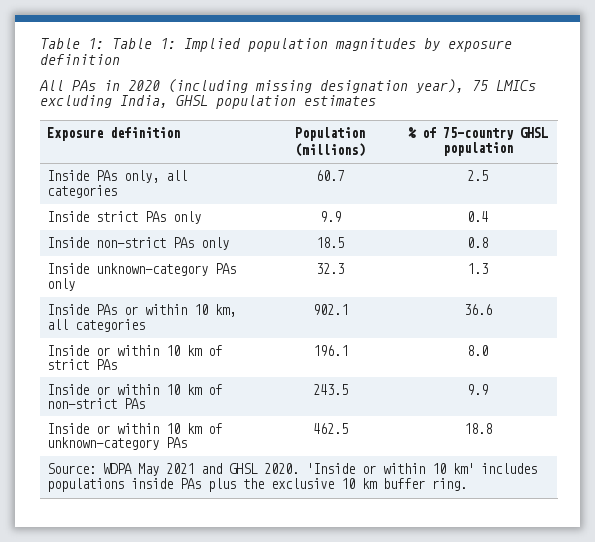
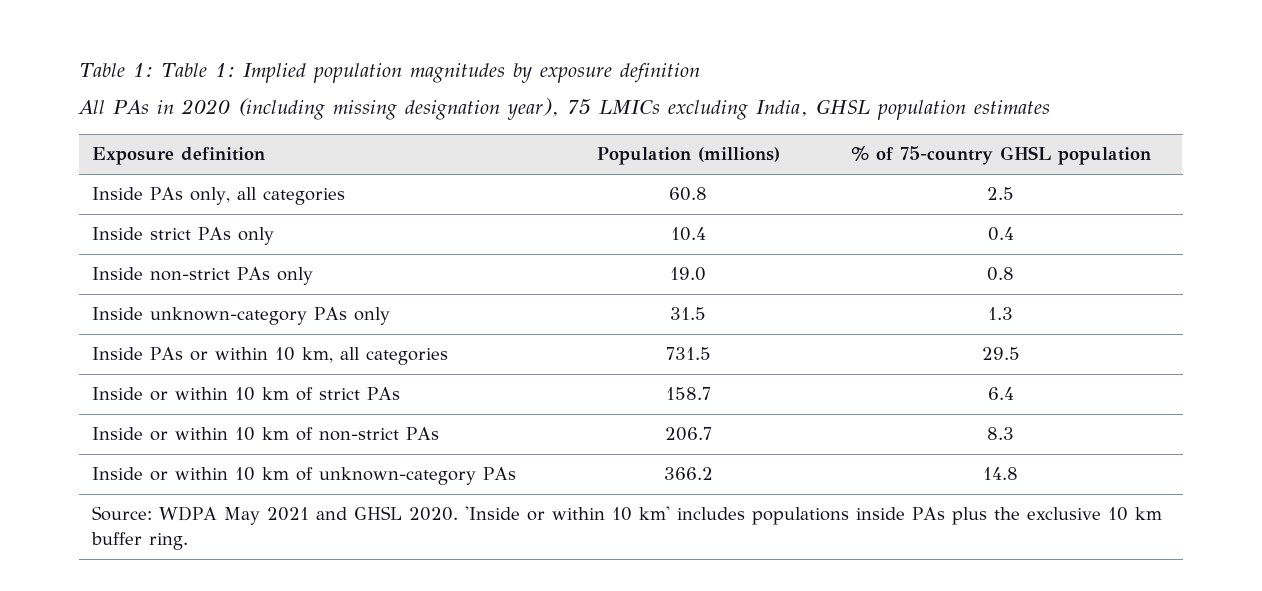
[316,170,344,181] 60.7 -> [669,187,707,201] 60.8
[319,211,341,222] 9.9 -> [670,227,706,241] 10.4
[316,237,344,248] 18.5 -> [670,267,706,281] 19.0
[316,263,344,274] 32.3 -> [670,307,706,320] 31.5
[312,304,348,315] [463,304,492,315] 902.1 | 36.6 -> [665,347,711,360] [981,347,1020,360] 731.5 | 29.5
[312,345,348,356] [467,345,488,356] 196.1 | 8.0 -> [665,387,711,400] [987,387,1014,400] 158.7 | 6.4
[312,384,348,395] [467,384,488,395] 243.5 | 9.9 -> [664,427,712,441] [987,427,1014,440] 206.7 | 8.3
[312,423,348,434] [463,423,492,434] 462.5 | 18.8 -> [663,467,713,480] [983,467,1018,480] 366.2 | 14.8

